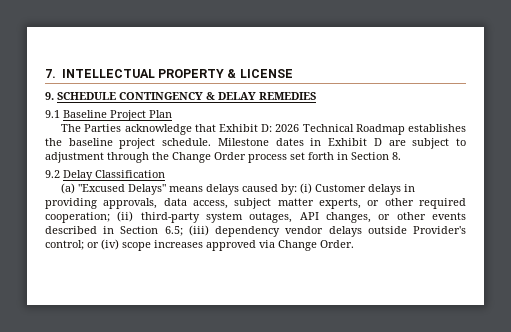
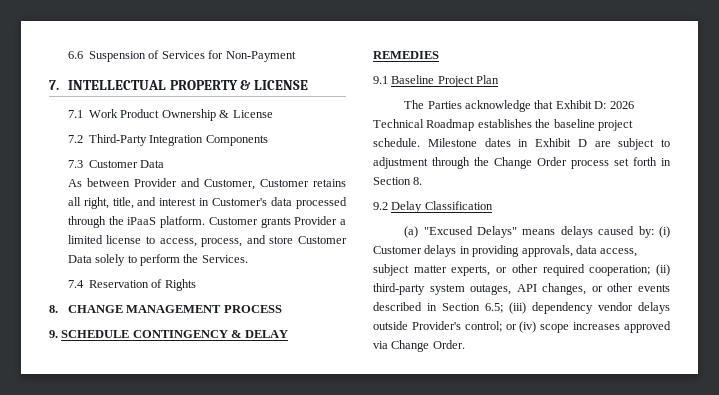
(45, 73) none -> [67,50,296,62] 6.6 Suspension of Services for Non-Payment //
(293, 73) none -> [67,109,273,121] [67,134,268,146] [67,160,165,168] [67,178,346,190] [67,197,347,209] [67,216,346,228] [67,235,348,247] [67,254,248,266] [67,279,196,291] [49,305,282,313] // 7.1 Work Product Ownership & License // 7.2 Third-Party Integration Components // 7.3 Customer Data // As between Provider and Customer, Customer retains all right, title, and interest in Customer's data processed through the iPaaS platform. Customer grants Provider a limited license to access, process, and store Customer Data solely to perform the Services. // 7.4 Reservation of Rights // 8. CHANGE MANAGEMENT PROCESS

